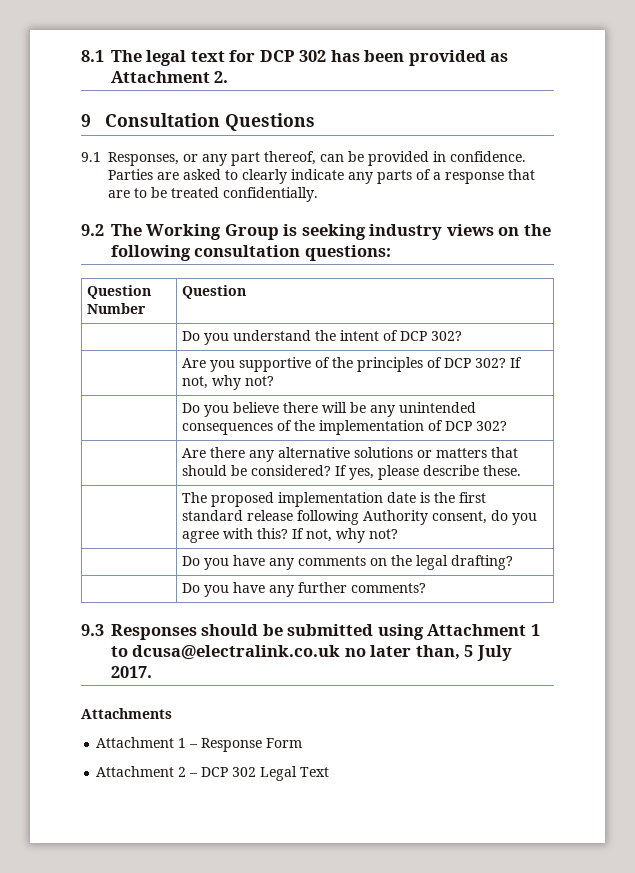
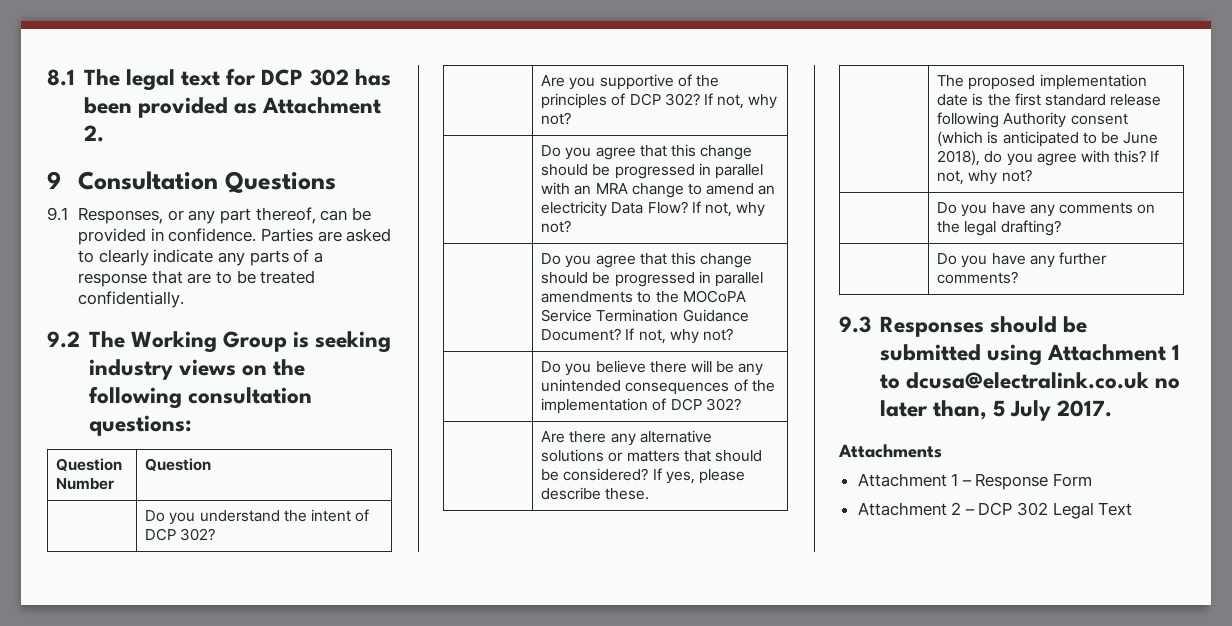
(274, 381) none -> [541,144,753,160] [541,163,764,179] [541,182,776,198] [541,201,766,217] [541,220,572,233] [541,252,753,268] [541,271,764,287] [541,290,746,303] [541,309,749,322] [541,328,734,344] // | Do you agree that this change should be progressed in parallel with an MRA change to amend an electricity Data Flow? If not, why not? // | Do you agree that this change should be progressed in parallel amendments to the MOCoPA Service Termination Guidance Document? If not, why not?
[431,511,487,524] consent, -> [1070,113,1128,125] [937,131,1159,147] [937,150,981,166] consent (which is anticipated to be June 2018),

